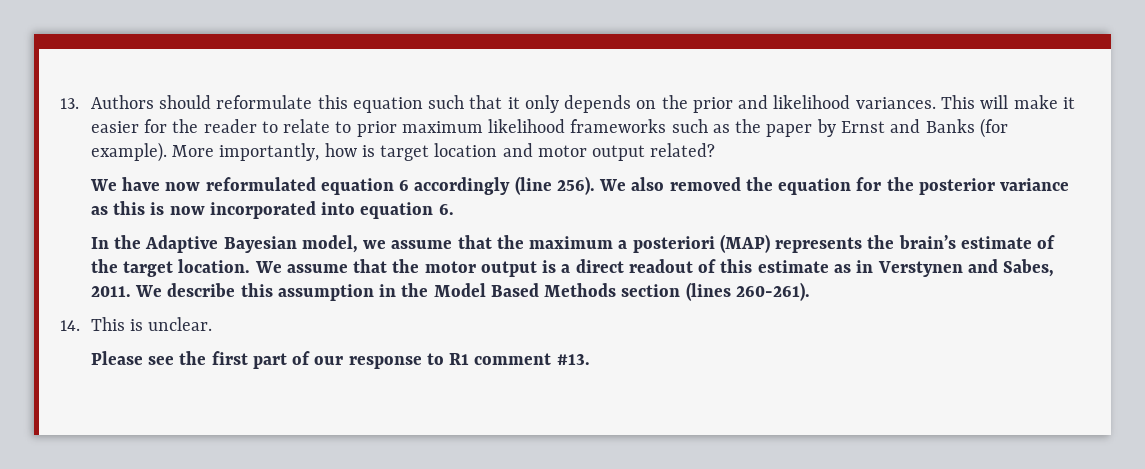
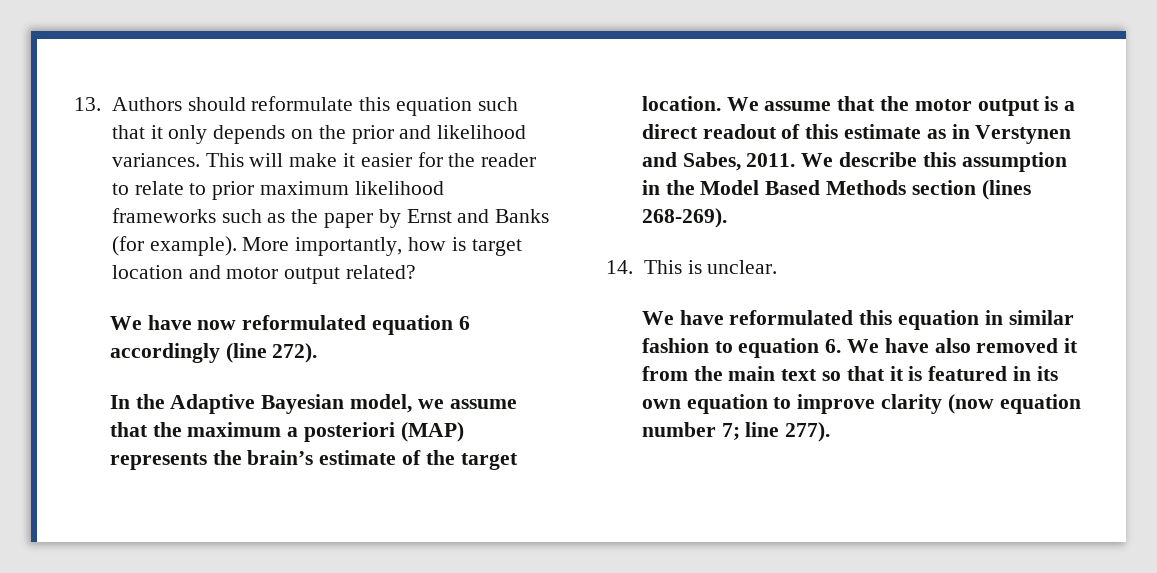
[556,176,1070,195] [90,201,454,219] 256). We also removed the equation for the posterior variance as this is now incorporated into equation 6. -> [272,343,318,363] 272).
[735,282,810,301] 260-261). -> [641,208,727,228] 268-269).
[90,351,590,369] Please see the first part of our response to R1 comment #13. -> [641,310,1074,330] [641,338,1079,358] [641,366,1058,381] [641,394,1081,414] [641,422,831,442] We have reformulated this equation in similar fashion to equation 6. We have also removed it from the main text so that it is featured in its own equation to improve clarity (now equation number 7; line 277).

